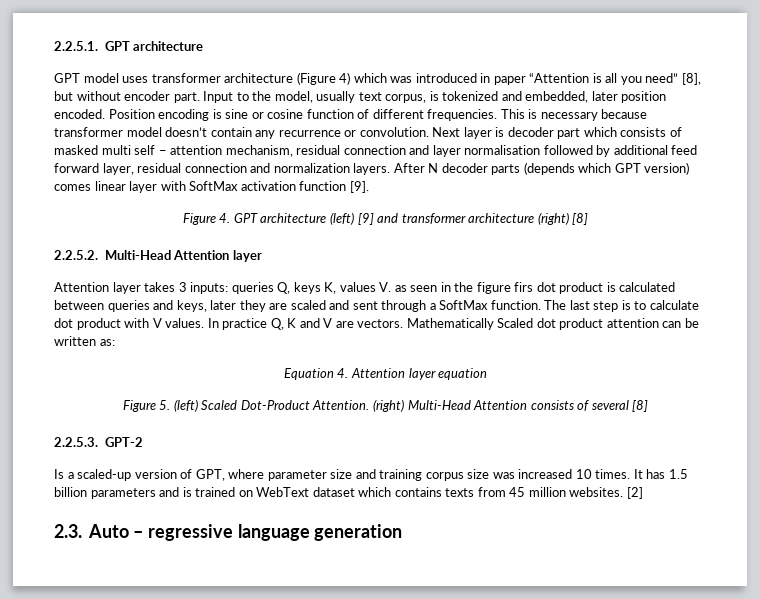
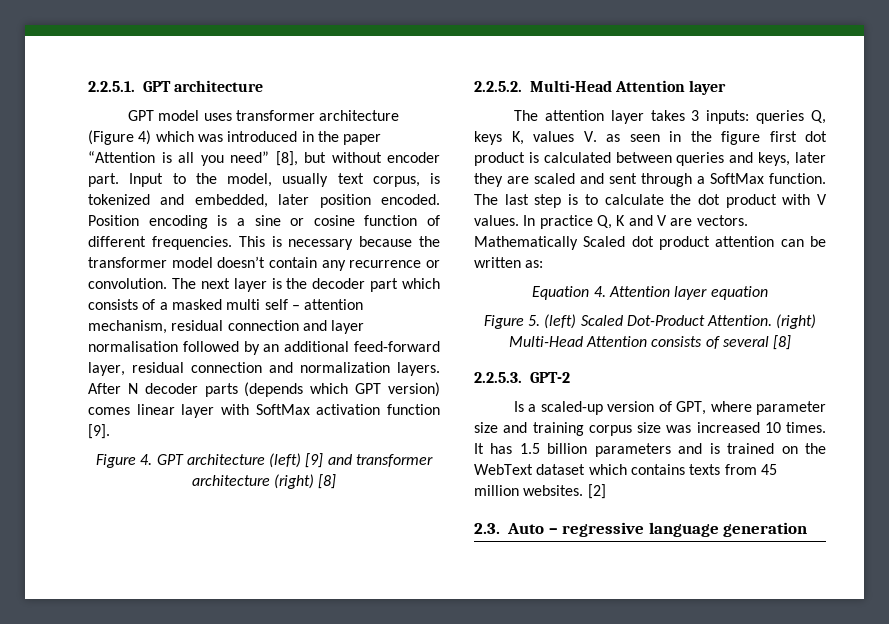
(491, 78) none -> [317,131,339,142] the
(222, 114) none -> [236,218,245,226] a
(648, 114) none -> [419,236,440,247] the
[432,127,461,137] Next -> [171,278,230,289] The next
(505, 132) none -> [286,278,308,289] the
(682, 132) none -> [159,302,168,310] a
[613,145,698,155] [54,163,99,173] additional feed forward -> [263,341,441,352] an additional feed-forward
[54,282,109,292] Attention -> [513,110,604,121] The attention
[514,282,534,292] firs -> [769,131,797,142] first
(699, 305) none -> [670,194,692,205] the
(253, 493) none -> [805,443,826,454] the

